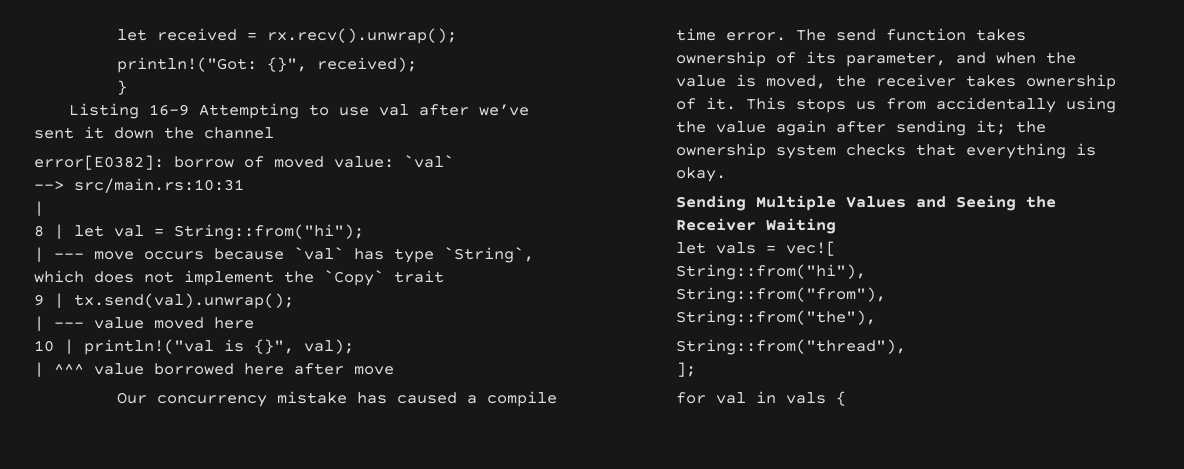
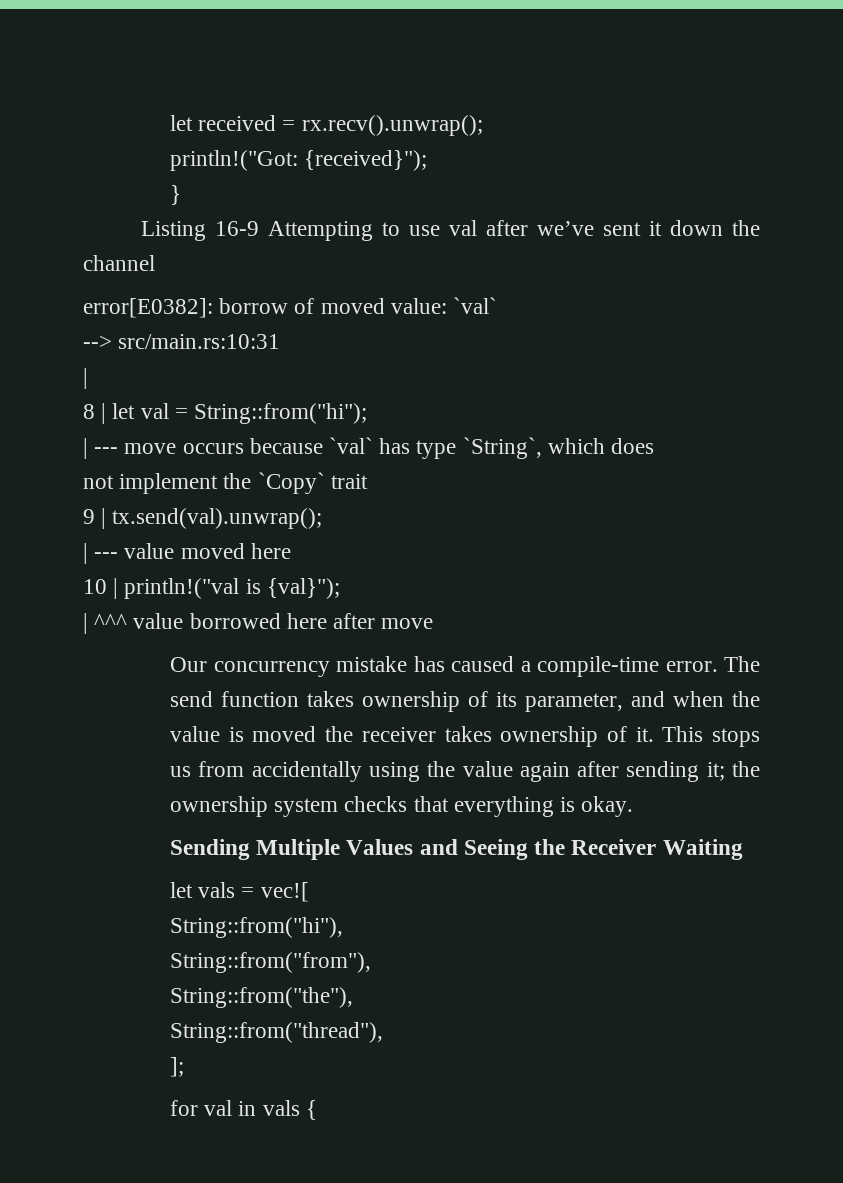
[266,57,417,72] {}", received); -> [304,150,428,171] {received}");
(134, 277) none -> (655, 446) //
[254,339,354,354] {}", val); -> [266,578,340,599] {val}");
[486,391,557,407] [675,28,716,41] compile time -> [537,656,660,677] compile-time
[765,75,826,89] moved, -> [252,726,317,742] moved

